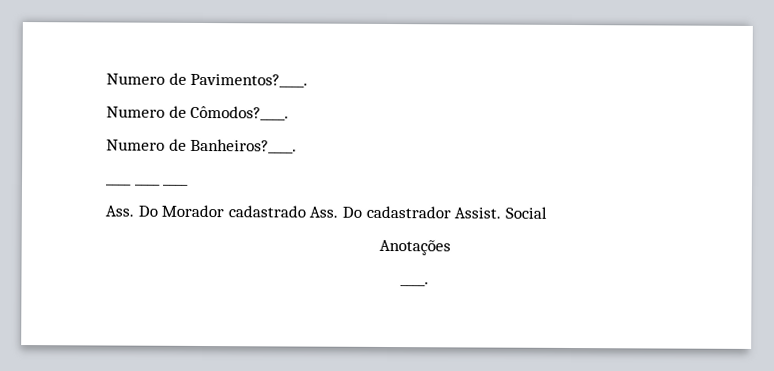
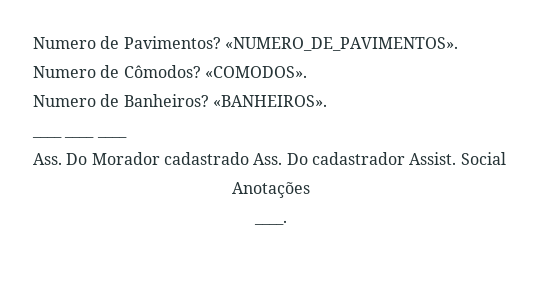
[106,72,309,88] [106,105,290,121] [106,138,298,154] Numero de Pavimentos?____. // Numero de Cômodos?____. // Numero de Banheiros?____. -> [33,36,458,51] [33,65,307,78] [33,94,327,107] Numero de Pavimentos? «NUMERO_DE_PAVIMENTOS». // Numero de Cômodos? «COMODOS». // Numero de Banheiros? «BANHEIROS».

